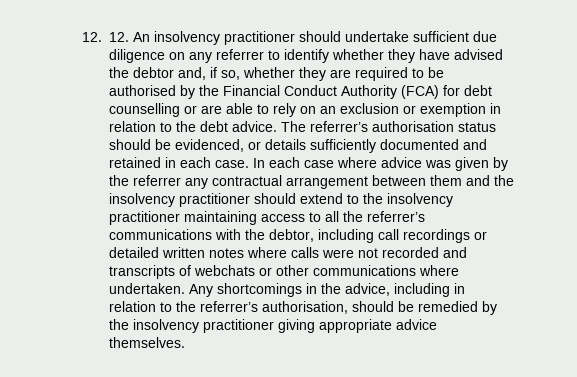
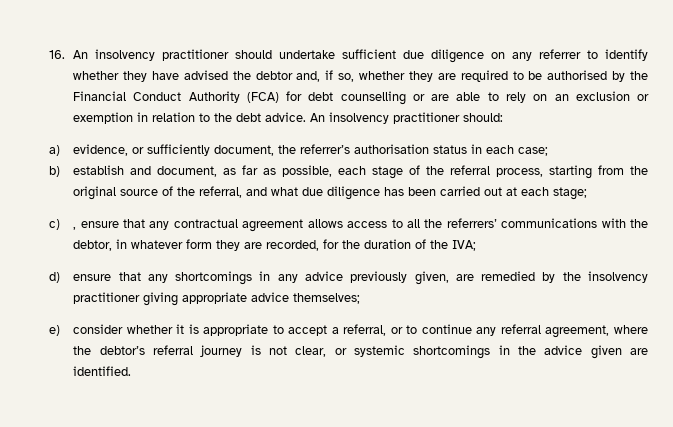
[82,32,130,42] 12. 12. -> [49,50,66,59] 16.
[281,121,497,132] [109,139,488,153] [109,157,509,171] [109,175,515,189] [109,193,454,207] [109,211,258,225] The referrer’s authorisation status should be evidenced, or details sufficiently documented and retained in each case. In each case where advice was given by the referrer any contractual arrangement between them and the insolvency practitioner should extend to the insolvency practitioner maintaining -> [310,112,504,124] [49,144,549,156] [49,165,648,179] [73,186,588,200] [49,219,343,232] An insolvency practitioner should: // a) evidence, or sufficiently document, the referrer’s authorisation status in each case; // b) establish and document, as far as possible, each stage of the referral process, starting from the original source of the referral, and what due diligence has been carried out at each stage; // c) , ensure that any contractual agreement allows
[367,211,426,222] referrer’s -> [446,218,497,228] referrers’
[318,229,488,243] [109,247,468,258] [109,265,460,279] [109,283,466,297] [109,301,415,314] including call recordings or detailed written notes where calls were not recorded and transcripts of webchats or other communications where undertaken. Any shortcomings in the advice, including in relation to the referrer’s authorisation, should be -> [116,239,477,251] [49,271,474,285] in whatever form they are recorded, for the duration of the IVA; // d) ensure that any shortcomings in any advice previously given, are
[109,337,186,348] themselves. -> [293,293,361,304] [49,324,648,338] [73,345,648,359] [73,366,132,376] themselves; // e) consider whether it is appropriate to accept a referral, or to continue any referral agreement, where the debtor’s referral journey is not clear, or systemic shortcomings in the advice given are identified.

